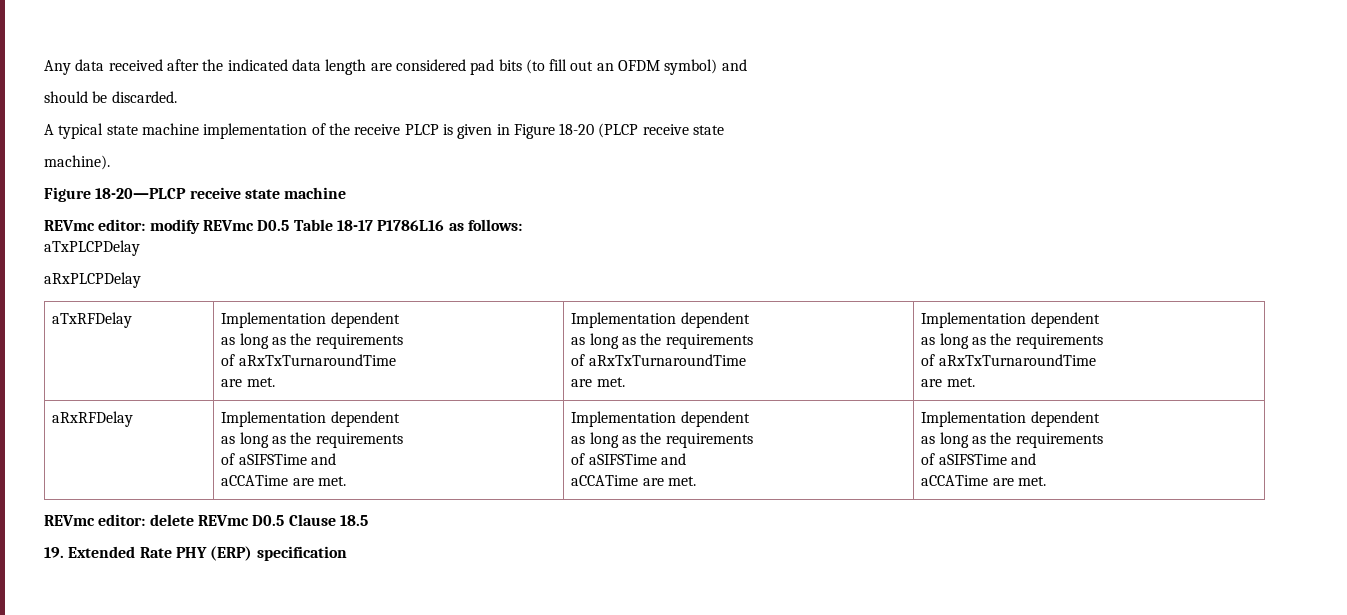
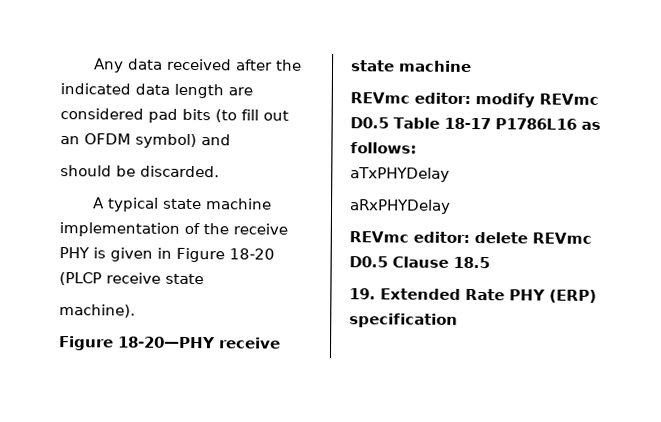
[404,124,439,135] PLCP -> [59,247,90,259] PHY
[95,188,187,199] 18-20—PLCP -> [118,336,216,349] 18-20—PHY
[44,240,140,256] [44,272,141,288] [52,312,133,328] [221,312,400,328] [221,333,403,349] [221,354,396,366] [221,377,275,387] [571,312,750,328] [571,333,753,349] [571,354,746,366] [571,377,625,387] [921,312,1100,328] [921,333,1103,349] [921,354,1096,366] [921,377,975,387] [52,411,134,427] [221,411,400,427] [221,432,403,448] [221,453,337,465] [221,475,347,486] [571,411,750,427] [571,432,753,448] [571,453,687,465] [571,475,697,486] [921,411,1100,427] [921,432,1103,448] [921,453,1037,465] [921,475,1047,486] aTxPLCPDelay // aRxPLCPDelay // aTxRFDelay | Implementation dependent // as long as the requirements // of aRxTxTurnaroundTime // are met. | Implementation dependent // as long as the requirements // of aRxTxTurnaroundTime // are met. | Implementation dependent // as long as the requirements // of aRxTxTurnaroundTime // are met. // aRxRFDelay | Implementation dependent // as long as the requirements // of aSIFSTime and // aCCATime are met. | Implementation dependent // as long as the requirements // of aSIFSTime and // aCCATime are met. | Implementation dependent // as long as the requirements // of aSIFSTime and // aCCATime are met. -> [350,167,450,182] [349,199,451,214] aTxPHYDelay // aRxPHYDelay

